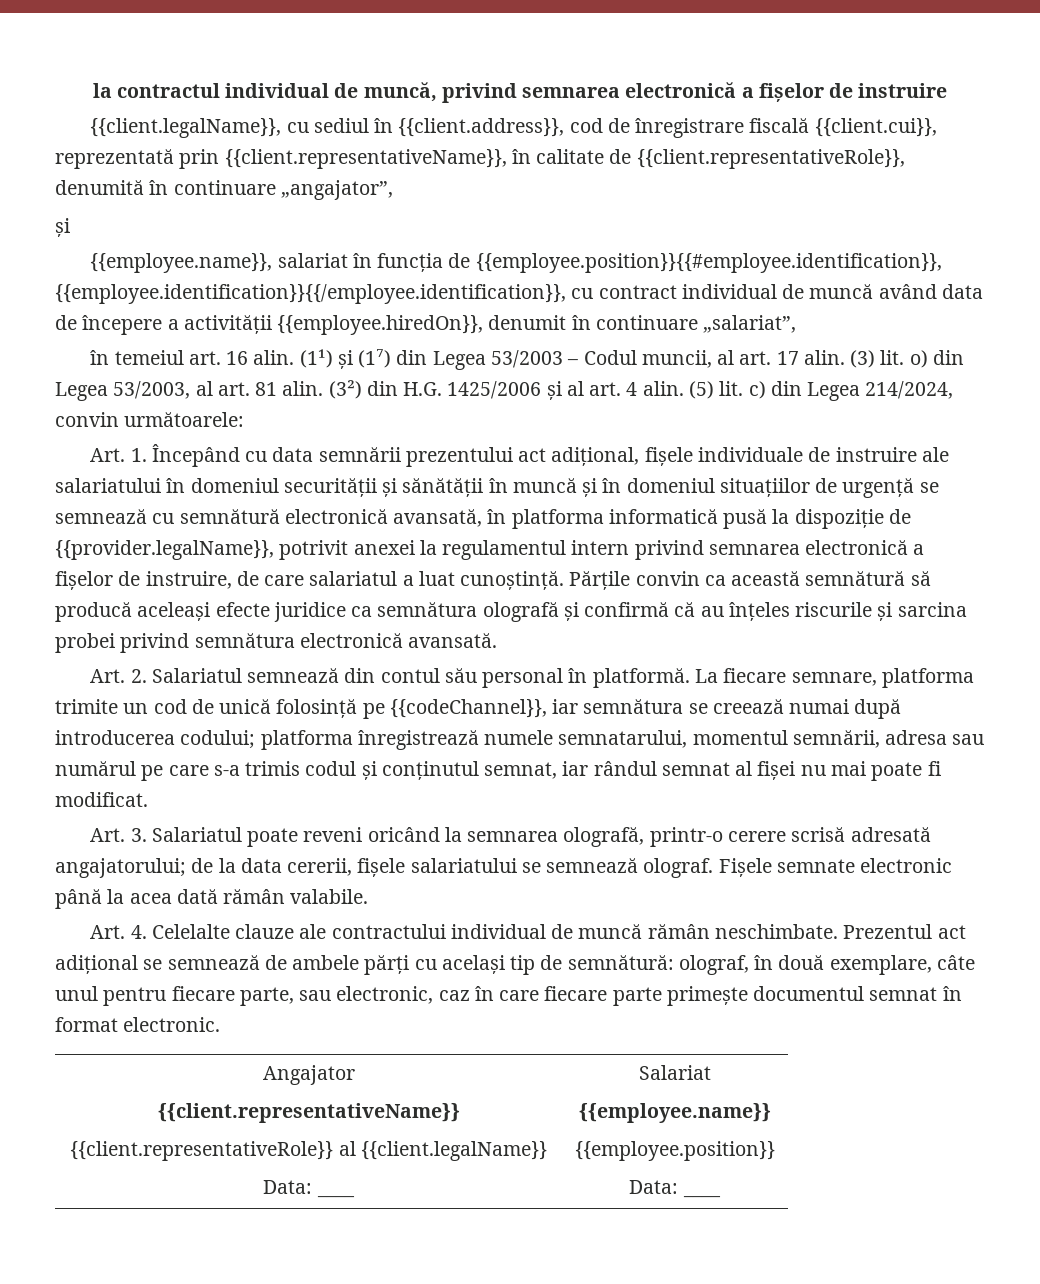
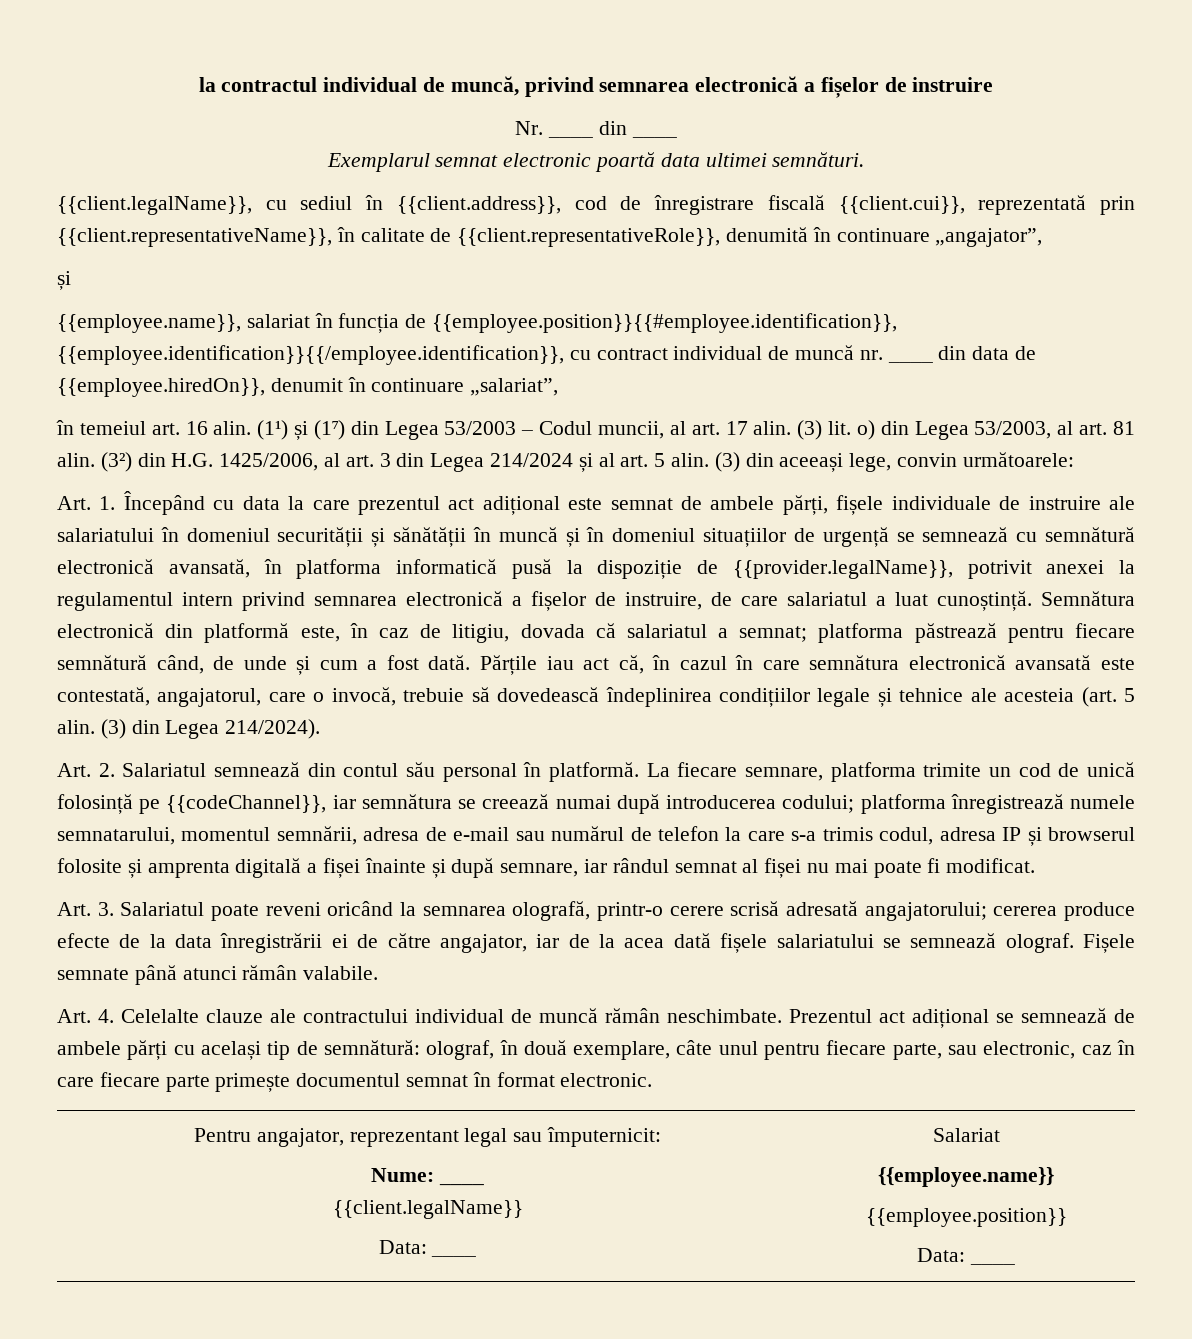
(948, 90) none -> [515,121,544,135] [548,135,594,138] [598,121,627,135] [631,135,677,138] [326,152,865,172] // Nr. ____ din ____ // Exemplarul semnat electronic poartă data ultimei semnături.
[878,284,983,299] [55,315,272,335] având data de începere a activității -> [859,350,883,360] [887,360,933,363] [938,346,1037,360] nr. ____ din data de
[447,381,954,401] 1425/2006 și al art. 4 alin. (5) lit. c) din Legea 214/2024, -> [219,452,892,472] 1425/2006, al art. 3 din Legea 214/2024 și al art. 5 alin. (3) din aceeași lege,
[318,447,640,467] semnării prezentului act adițional, -> [288,495,828,515] la care prezentul act adițional este semnat de ambele părți,
[569,571,931,590] [55,602,967,622] [55,633,498,653] Părțile convin ca această semnătură să producă aceleași efecte juridice ca semnătura olografă și confirmă că au înțeles riscurile și sarcina probei privind semnătura electronică avansată. -> [1041,591,1135,606] [57,623,1135,643] [57,655,1135,675] [57,687,1135,707] [57,719,321,739] Semnătura electronică din platformă este, în caz de litigiu, dovada că salariatul a semnat; platforma păstrează pentru fiecare semnătură când, de unde și cum a fost dată. Părțile iau act că, în cazul în care semnătura electronică avansată este contestată, angajatorul, care o invocă, trebuie să dovedească îndeplinirea condițiilor legale și tehnice ale acesteia (art. 5 alin. (3) din Legea 214/2024).
[952,734,985,745] [55,761,558,781] sau numărul pe care s-a trimis codul și conținutul semnat, -> [425,826,1136,846] [57,858,579,878] de e-mail sau numărul de telefon la care s-a trimis codul, adresa IP și browserul folosite și amprenta digitală a fișei înainte și după semnare,
[191,858,353,876] de la data cererii, -> [993,902,1135,921] [57,933,711,953] cererea produce efecte de la data înregistrării ei de către angajator, iar de la acea dată
[860,858,953,873] [55,889,218,909] electronic până la acea dată -> [134,965,237,985] până atunci
[262,1065,355,1085] [157,1103,460,1123] [70,1141,356,1161] Angajator // {{client.representativeName}} // {{client.representativeRole}} al -> [193,1127,662,1147] [371,1168,435,1182] [438,1182,484,1186] Pentru angajator, reprezentant legal sau împuternicit: // Nume: ____ //

